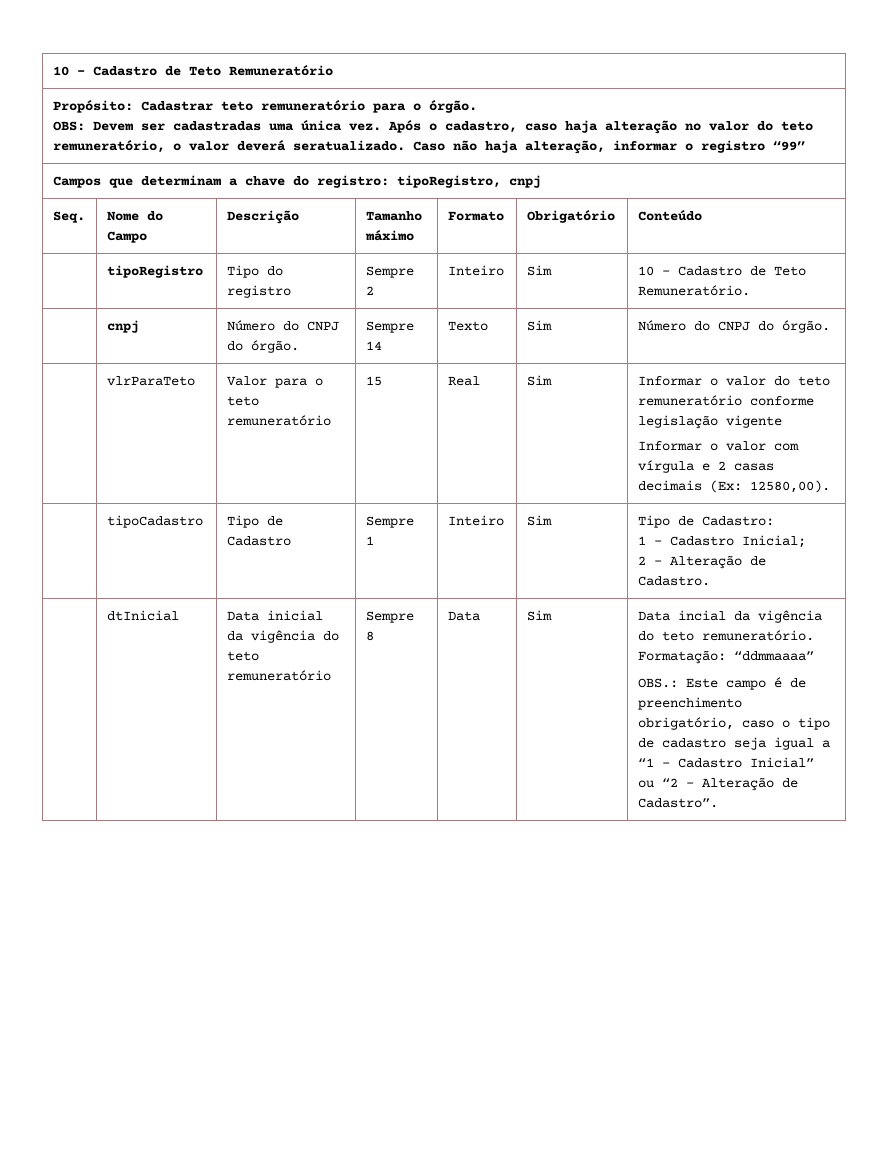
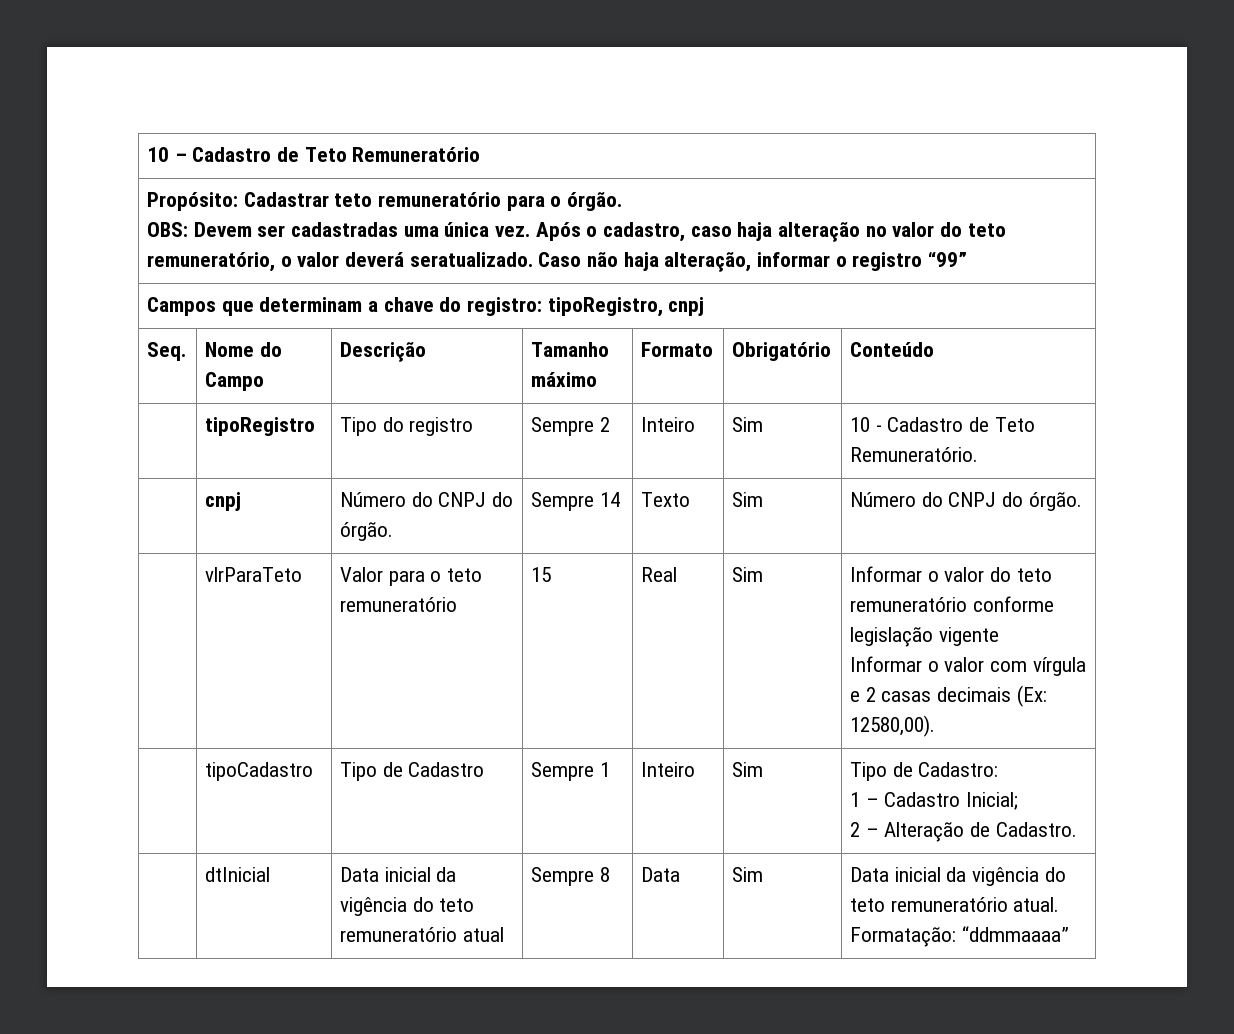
(331, 675) none -> [462,927,504,942] atual
[677,610,822,623] [637,630,814,641] incial da vigência do teto remuneratório. -> [894,867,1066,886] [850,897,1060,912] inicial da vigência do teto remuneratório atual.
[637,677,806,690] [637,697,742,710] [637,717,830,730] [637,737,830,750] [637,757,814,768] [637,777,798,791] [637,798,718,808] // OBS.: Este campo é de preenchimento obrigatório, caso o tipo de cadastro seja igual a “1 – Cadastro Inicial” ou “2 – Alteração de Cadastro”. -> (1069, 934) none

